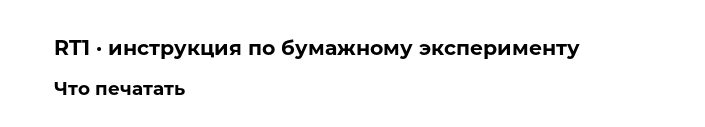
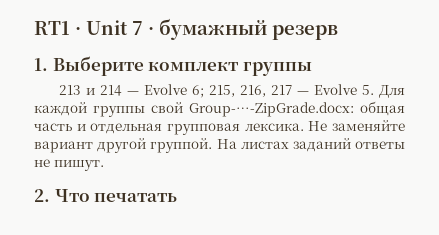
[108,39,580,59] инструкция по бумажному эксперименту // -> [86,18,338,40] [34,56,312,76] [59,84,405,98] [34,101,405,117] [34,120,405,135] [34,138,405,153] [34,159,104,171] [34,189,50,202] Unit 7 · бумажный резерв // 1. Выберите комплект группы // 213 и 214 — Evolve 6; 215, 216, 217 — Evolve 5. Для каждой группы свой Group-…-ZipGrade.docx: общая часть и отдельная групповая лексика. Не заменяйте вариант другой группой. На листах заданий ответы не пишут. // 2.

